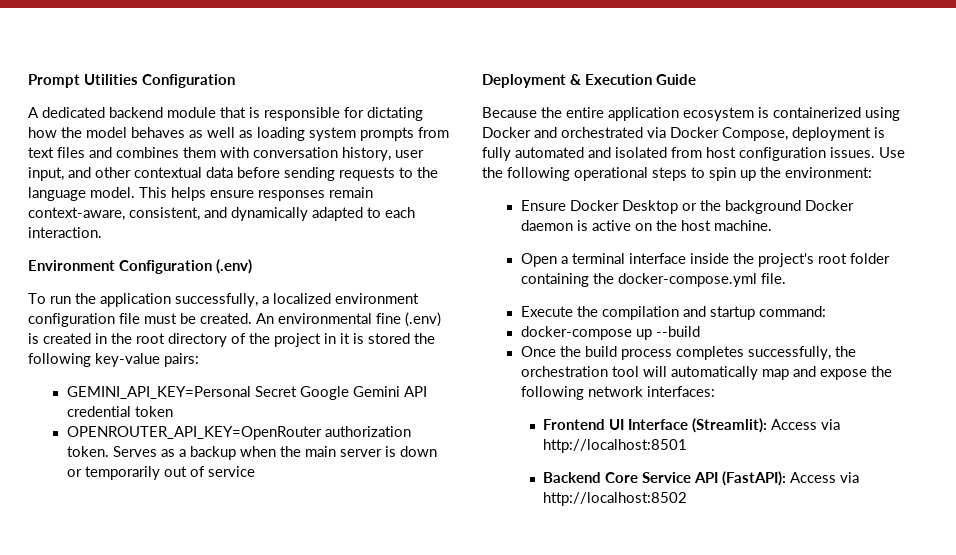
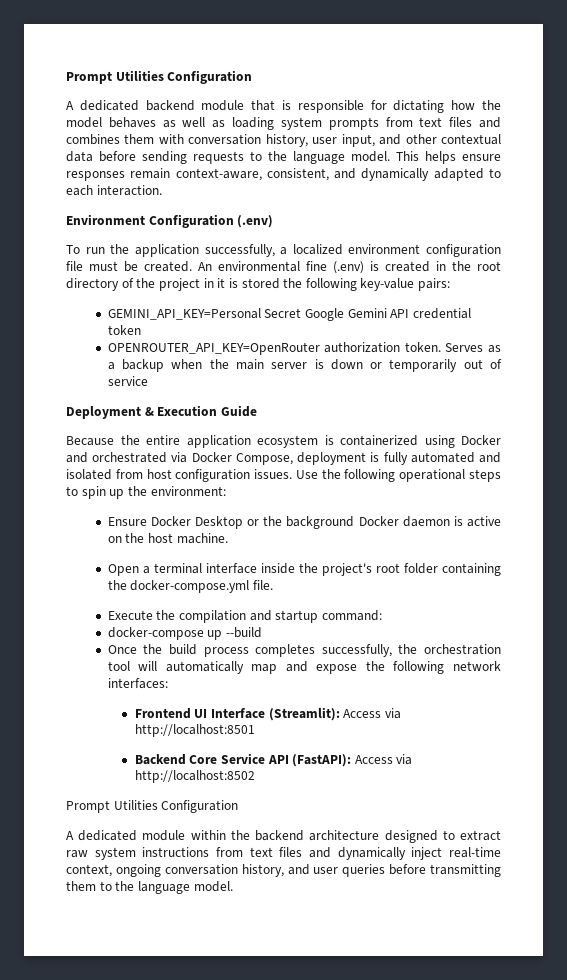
(688, 499) none -> [66,800,239,813] [66,830,502,843] [66,847,501,860] [66,864,501,877] [66,881,233,894] // Prompt Utilities Configuration // A dedicated module within the backend architecture designed to extract raw system instructions from text files and dynamically inject real-time context, ongoing conversation history, and user queries before transmitting them to the language model.

